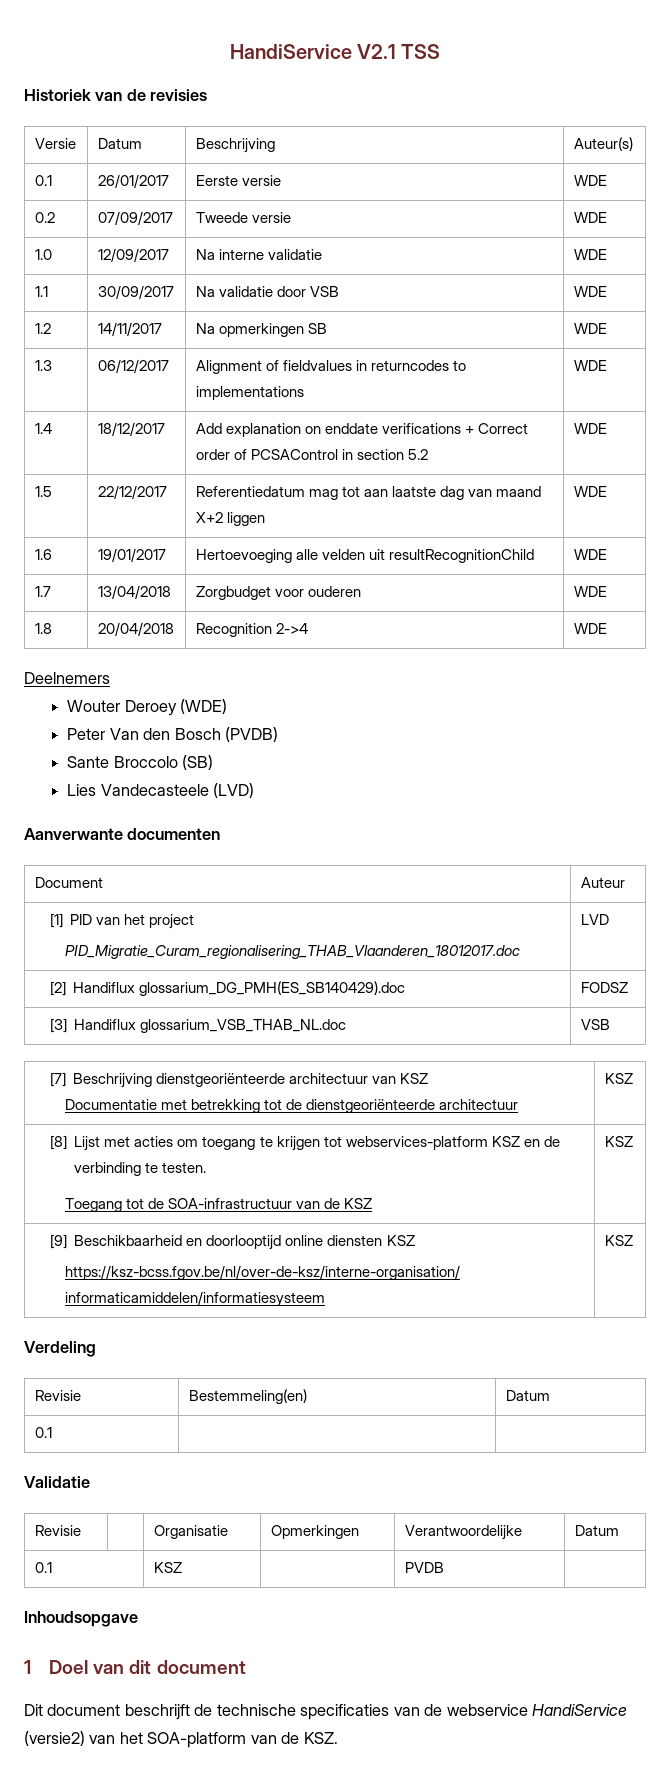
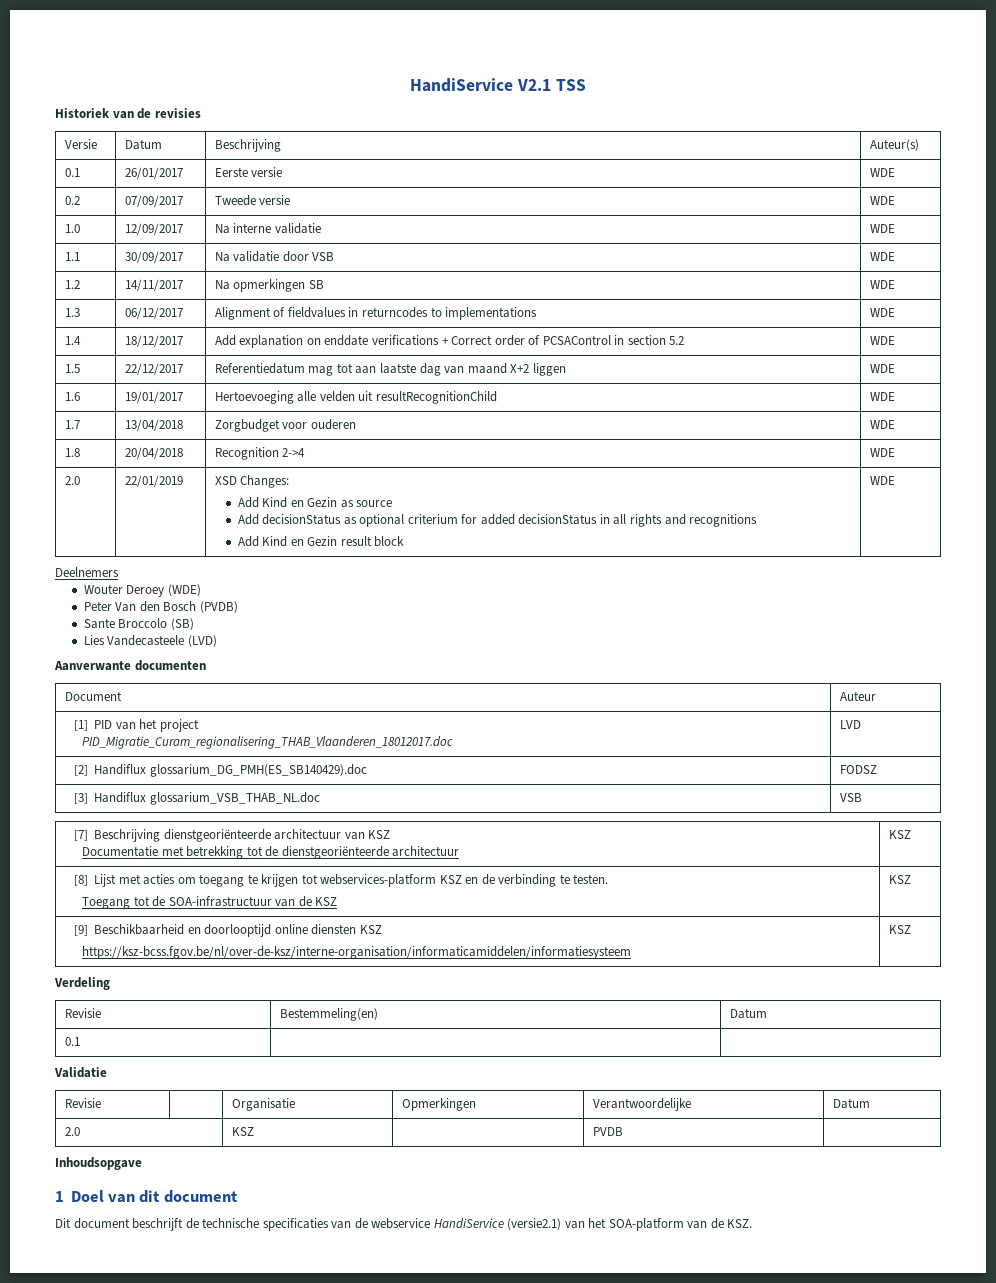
(607, 628) none -> [64,476,80,485] [124,475,183,487] [214,475,290,488] [237,497,393,508] [237,514,758,527] [237,536,405,547] [869,476,895,485] // 2.0 | 22/01/2019 | XSD Changes: // Add Kind en Gezin as source // Add decisionStatus as optional criterium for added decisionStatus in all rights and recognitions // Add Kind en Gezin result block | WDE
[34,1562,52,1573] 0.1 -> [64,1127,80,1136] 2.0
[24,1731,85,1746] (versie2) -> [507,1218,562,1230] (versie2.1)

